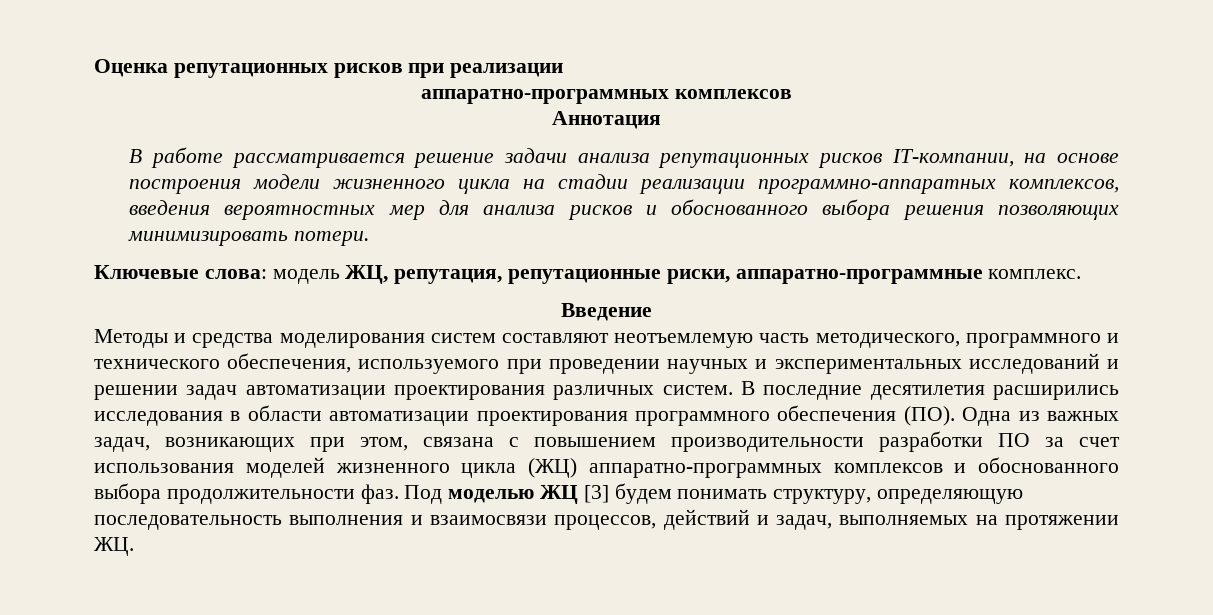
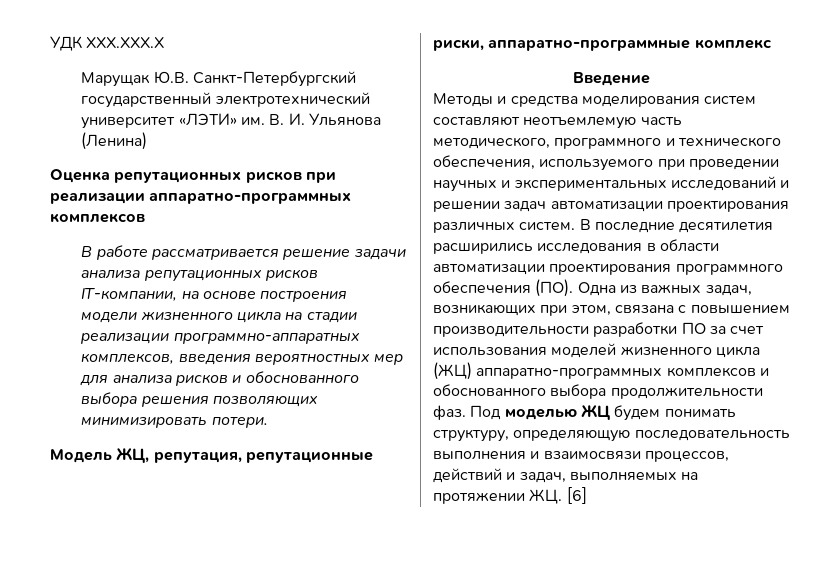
(94, 68) none -> [50,36,166,51] [81,71,356,87] [81,92,370,108] [81,113,381,129] [81,132,148,150] УДК XXX.XXX.X // Марущак Ю.В. Санкт-Петербургский государственный электротехнический университет «ЛЭТИ» им. В. И. Ульянова (Ленина) //
[421,89,792,104] [552,111,661,129] // аппаратно-программных комплексов // Аннотация -> [149,192,352,204] [50,213,145,223] аппаратно-программных комплексов
[94,265,340,284] Ключевые слова: модель -> [50,449,112,463] Модель
[988,269,1082,279] комплекс. -> [694,39,772,49] комплекс
[583,485,609,503] [3] -> (610, 412) none
(134, 546) none -> [566,487,587,504] [6]

